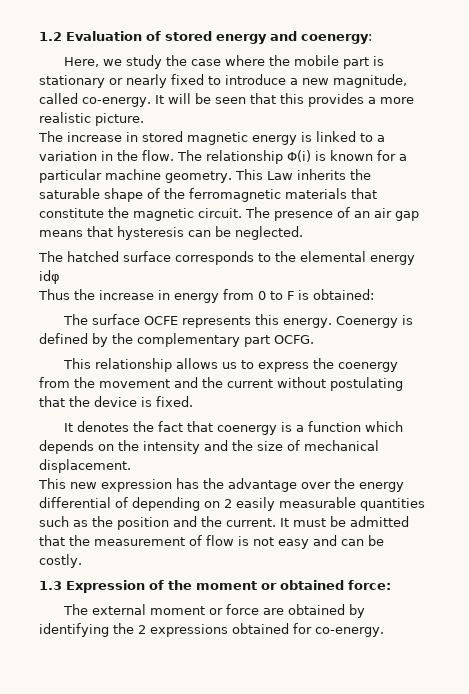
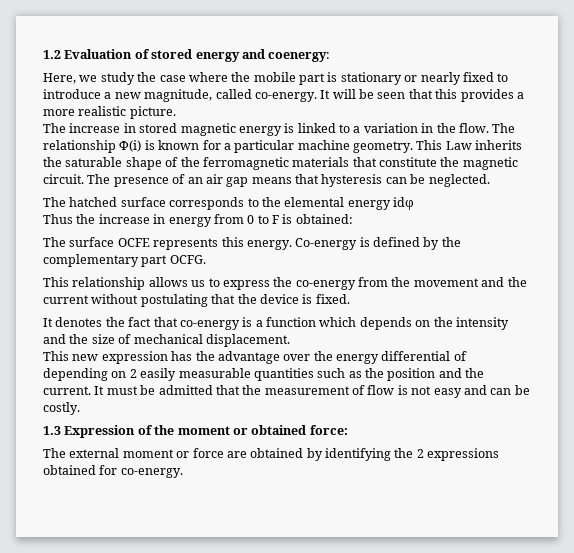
[336,316,399,328] Coenergy -> [295,238,358,250] Co-energy
[338,362,399,372] coenergy -> [295,280,356,290] co-energy
[217,425,278,435] coenergy -> [179,320,240,330] co-energy

